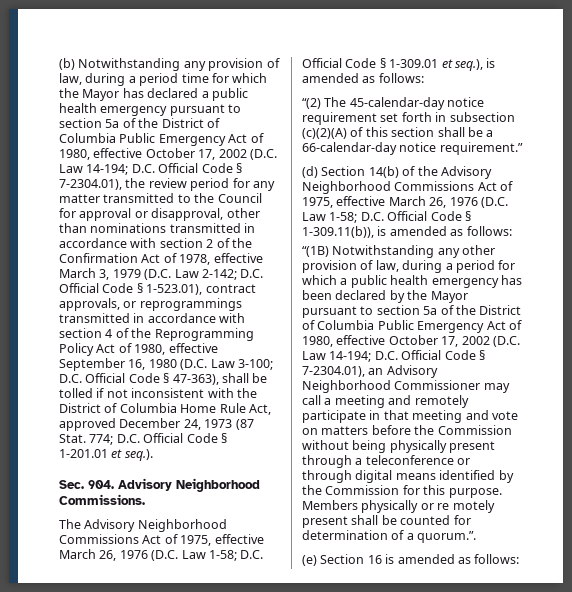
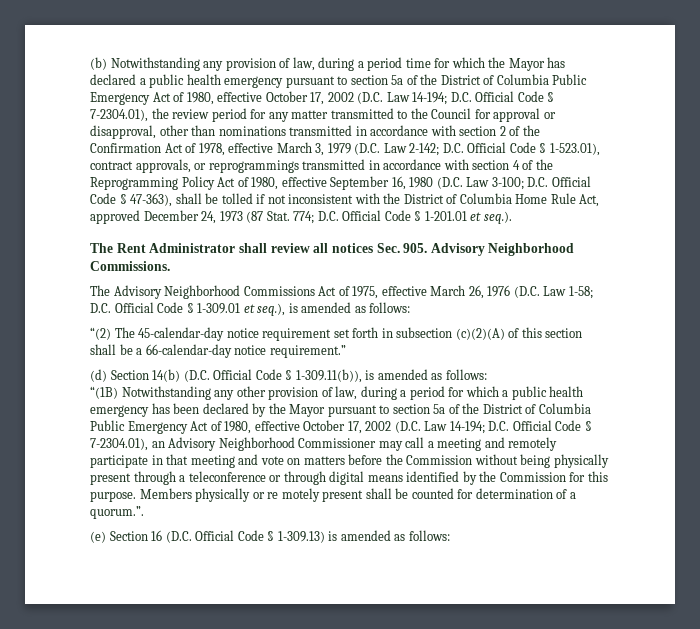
[59,480,114,489] Sec. 904. -> [90,243,428,253] The Rent Administrator shall review all notices Sec. 905.
[402,166,492,179] [302,181,514,194] [302,196,508,208] [302,212,384,223] of the Advisory Neighborhood Commissions Act of 1975, effective March 26, 1976 (D.C. Law 1-58; D.C. -> [183,370,210,382] (D.C.
(382, 559) none -> [165,530,325,543] (D.C. Official Code § 1-309.13)

